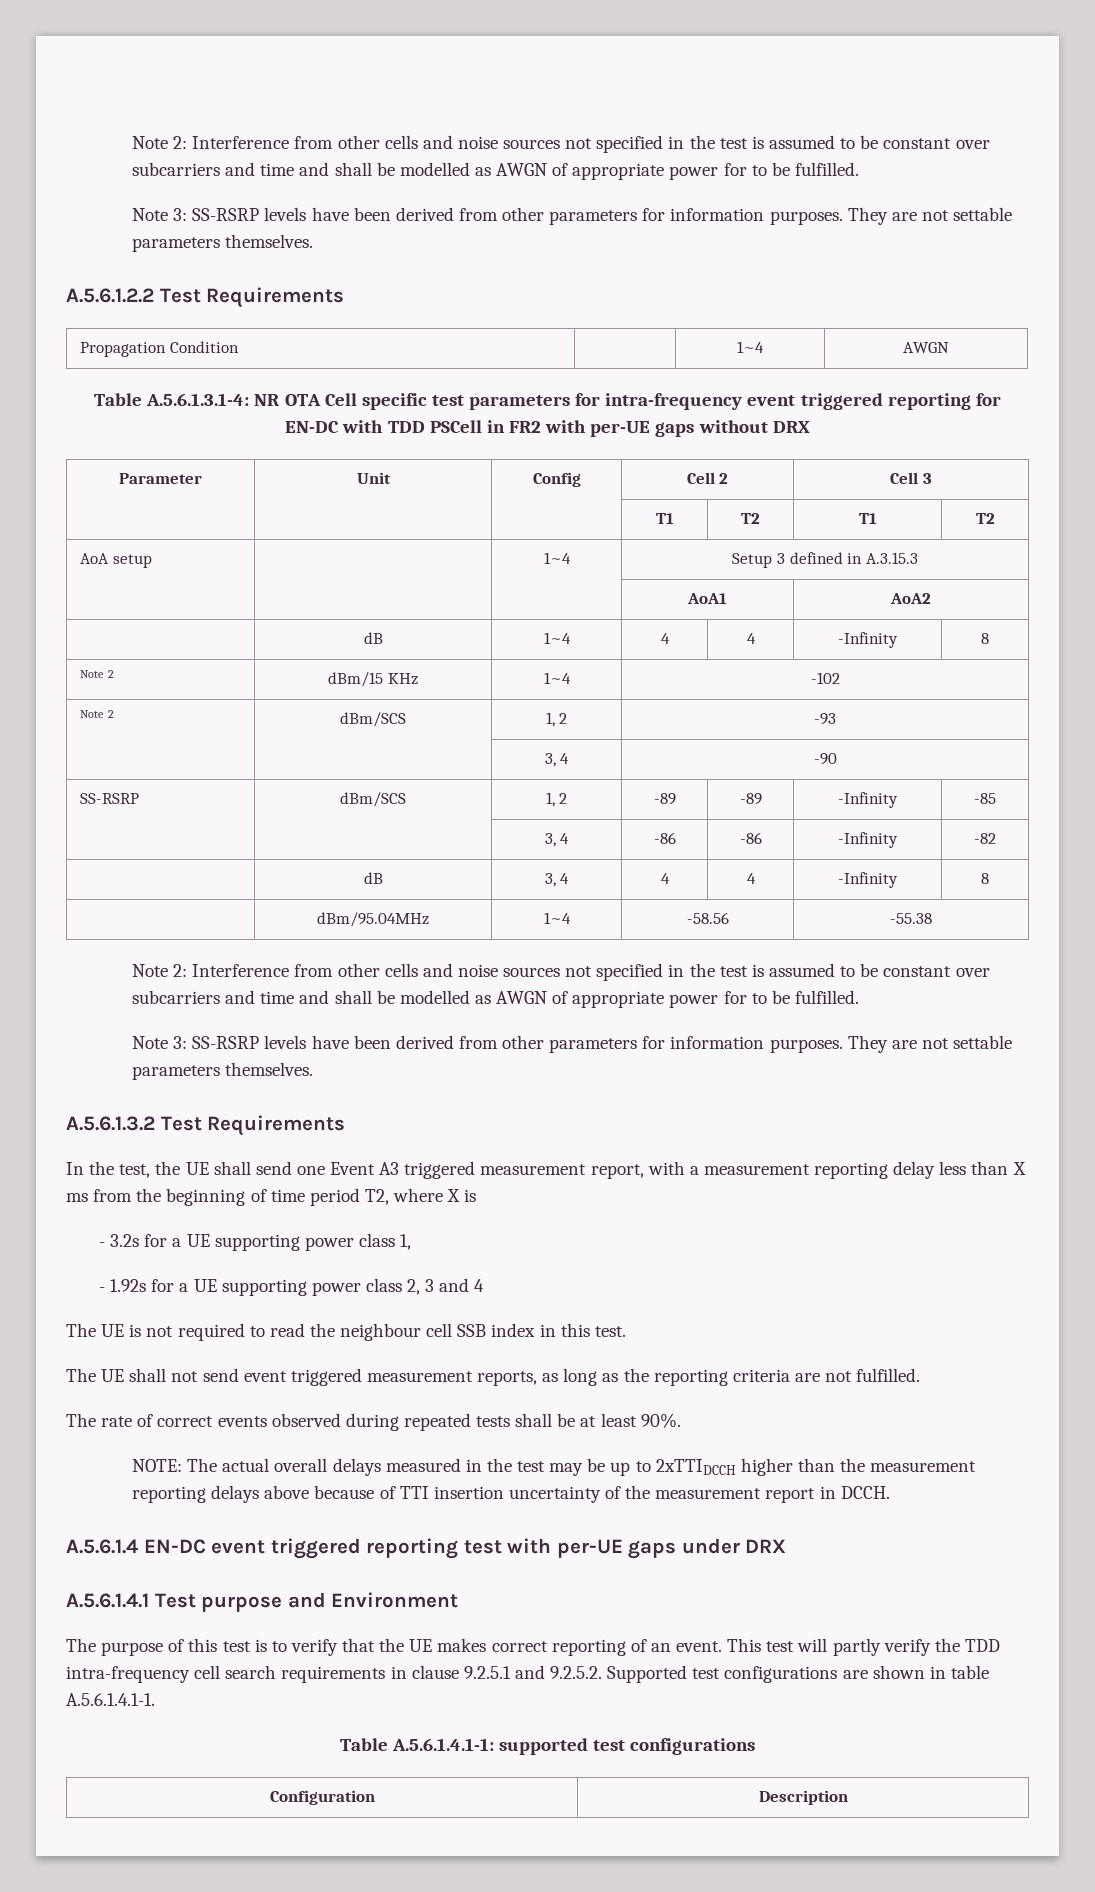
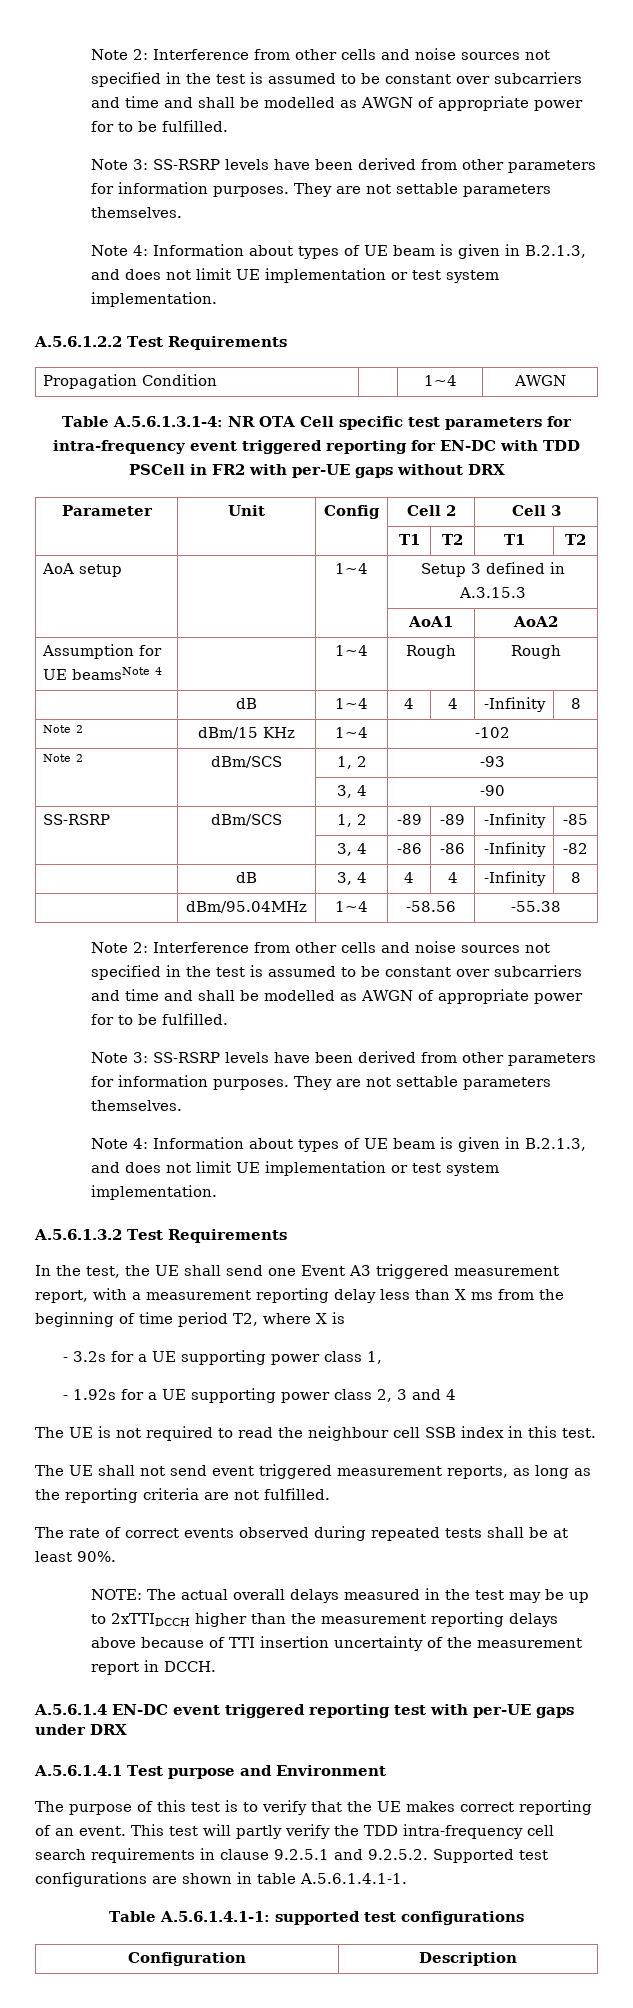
(314, 241) none -> [90,244,586,259] [90,268,499,283] [90,292,217,307] // Note 4: Information about types of UE beam is given in B.2.1.3, and does not limit UE implementation or test system implementation.
(931, 598) none -> [41,644,162,659] [42,667,162,680] [335,645,368,656] [406,645,456,659] [511,645,561,659] // Assumption for UE beamsNote 4 | | 1~4 | Rough | Rough
(314, 1069) none -> [90,1137,586,1152] [90,1161,499,1176] [90,1185,217,1200] // Note 4: Information about types of UE beam is given in B.2.1.3, and does not limit UE implementation or test system implementation.

